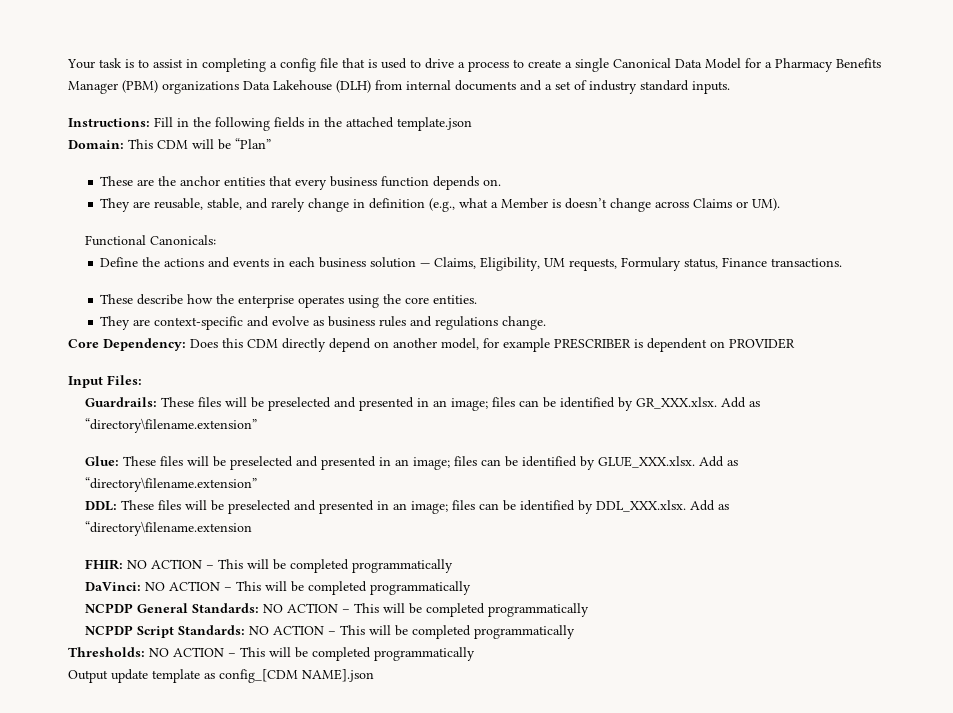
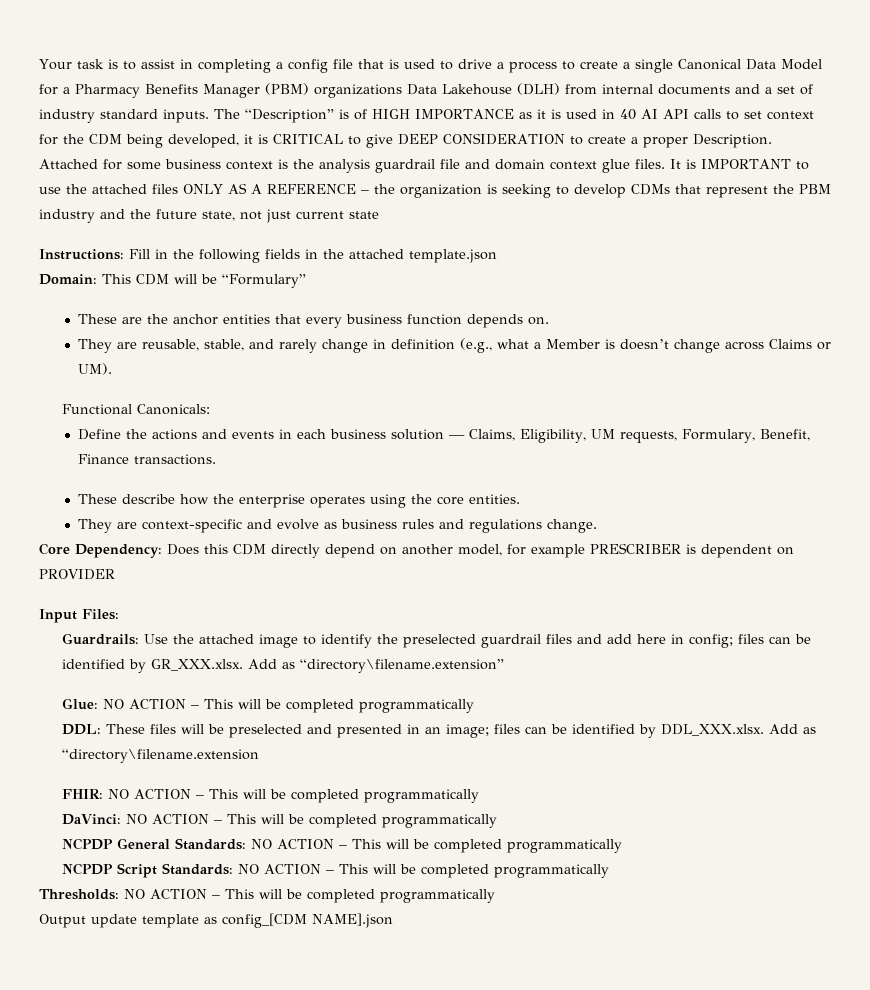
(730, 87) none -> [214,109,814,123] [39,133,772,148] [39,159,809,173] [39,183,831,198] [39,209,379,223] The “Description” is of HIGH IMPORTANCE as it is used in 40 AI API calls to set context for the CDM being developed, it is CRITICAL to give DEEP CONSIDERATION to create a proper Description. Attached for some business context is the analysis guardrail file and domain context glue files. It is IMPORTANT to use the attached files ONLY AS A REFERENCE – the organization is seeking to develop CDMs that represent the PBM industry and the future state, not just current state
[235,138,271,149] “Plan” -> [222,274,306,288] “Formulary”
[621,257,719,271] Formulary status, -> [681,429,810,443] Formulary, Benefit,
[160,397,488,411] These files will be preselected and presented in an image; -> [143,634,733,648] Use the attached image to identify the preselected guardrail files and add here in config;
[122,456,738,470] [84,477,257,492] These files will be preselected and presented in an image; files can be identified by GLUE_XXX.xlsx. Add as “directory\filename.extension” -> [102,699,474,713] NO ACTION – This will be completed programmatically

